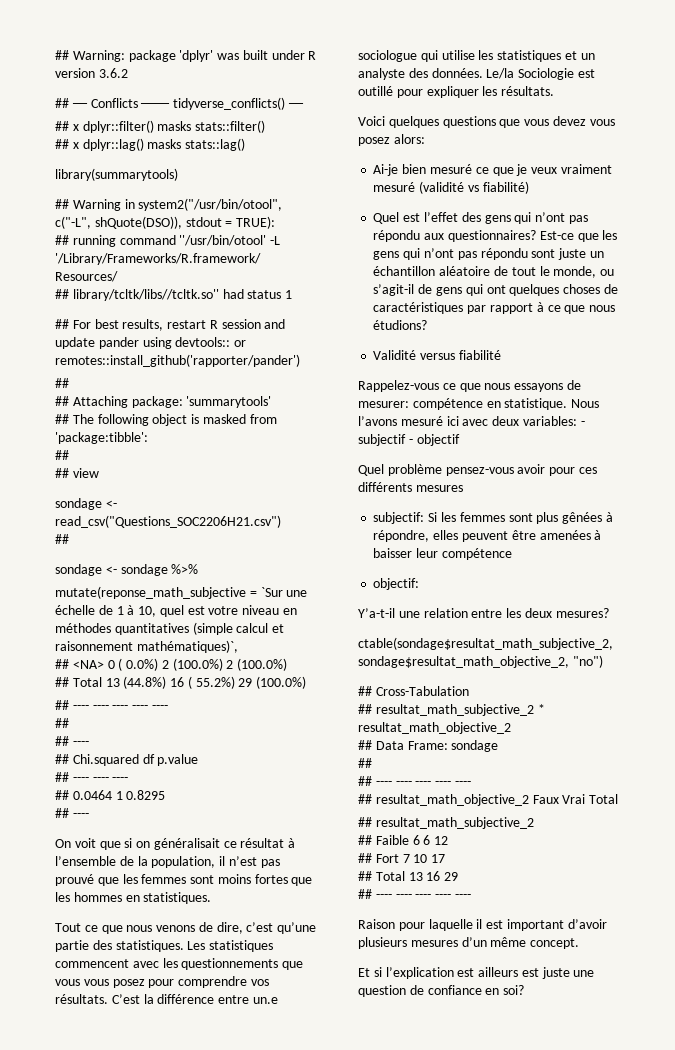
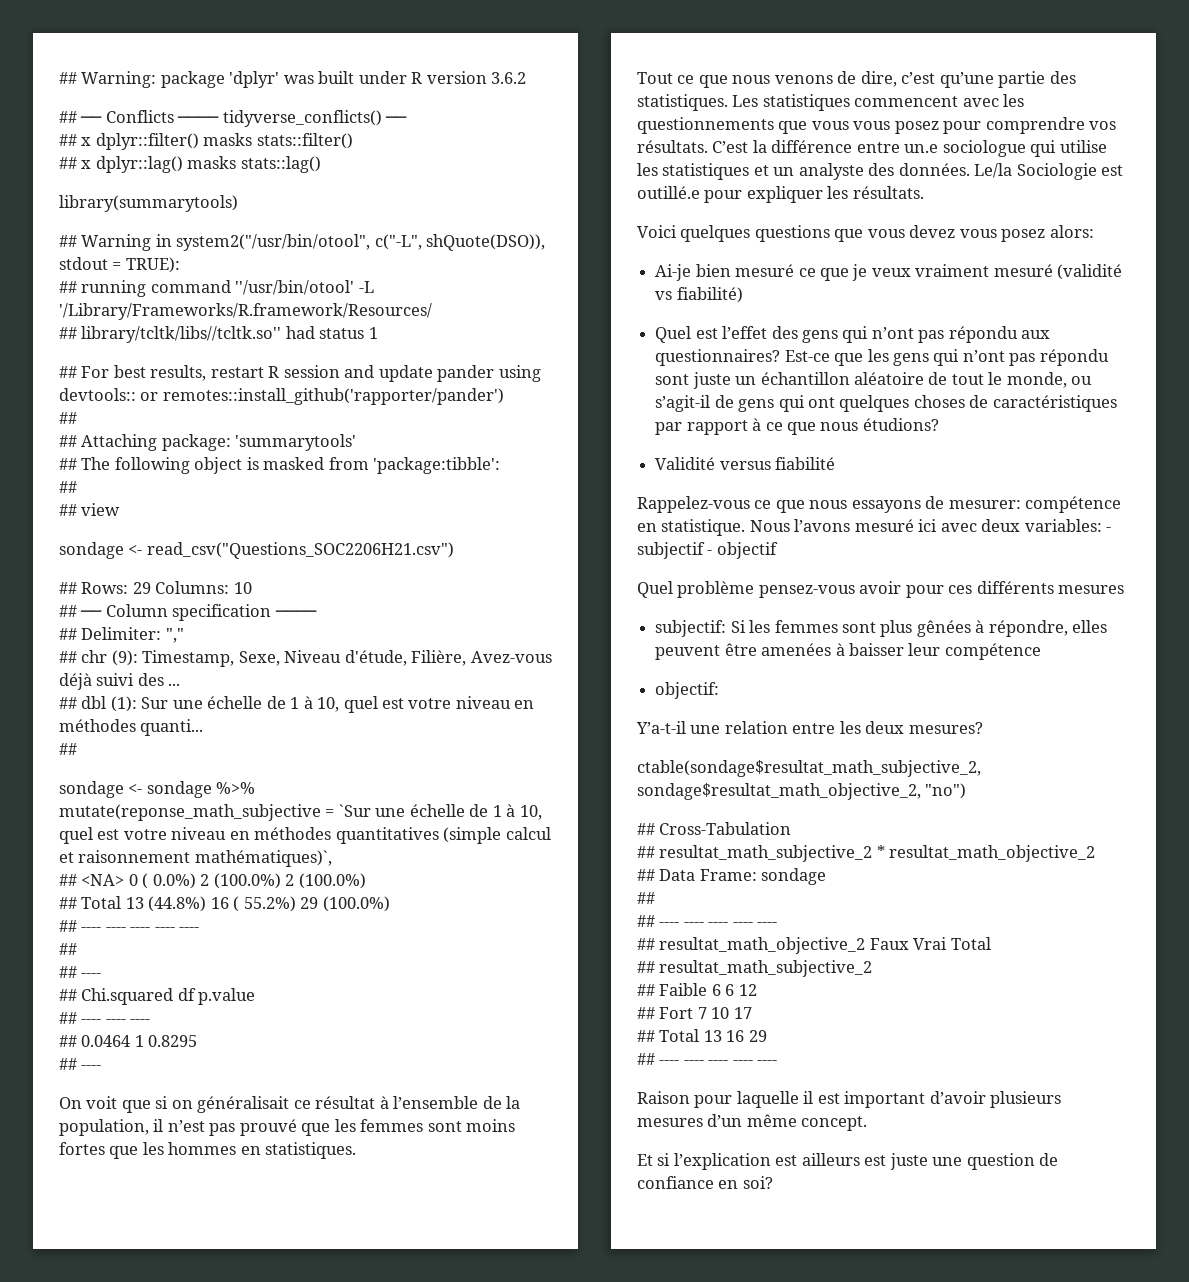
(281, 521) none -> [59,581,252,594] [59,604,317,621] [59,627,184,643] [59,650,552,667] [59,673,181,690] [59,696,535,713] [59,719,204,736] // ## Rows: 29 Columns: 10 // ## ── Column specification ──── // ## Delimiter: "," // ## chr (9): Timestamp, Sexe, Niveau d'étude, Filière, Avez-vous déjà suivi des ... // ## dbl (1): Sur une échelle de 1 à 10, quel est votre niveau en méthodes quanti...
[358,86,393,96] outillé -> [637,186,700,199] outillé.e

